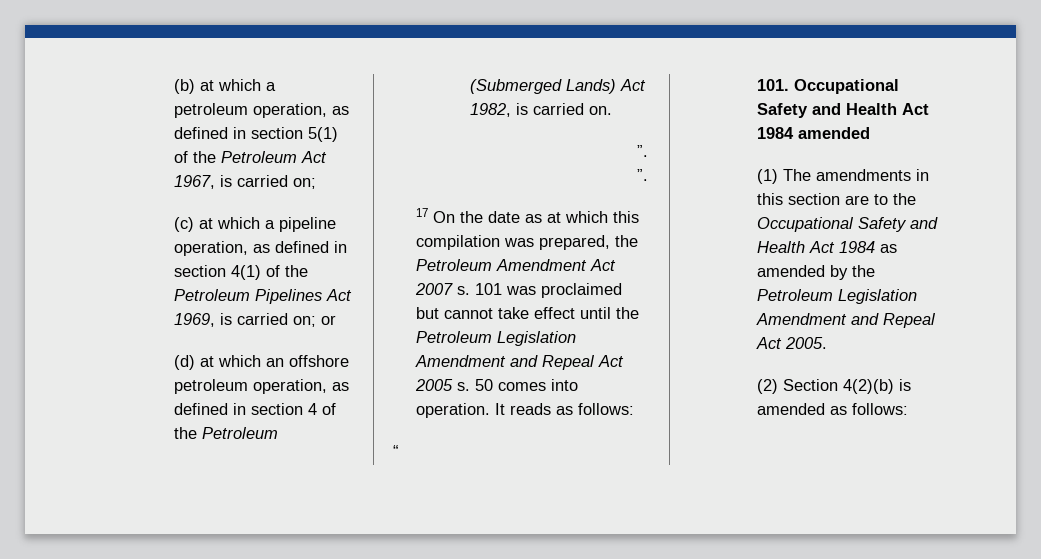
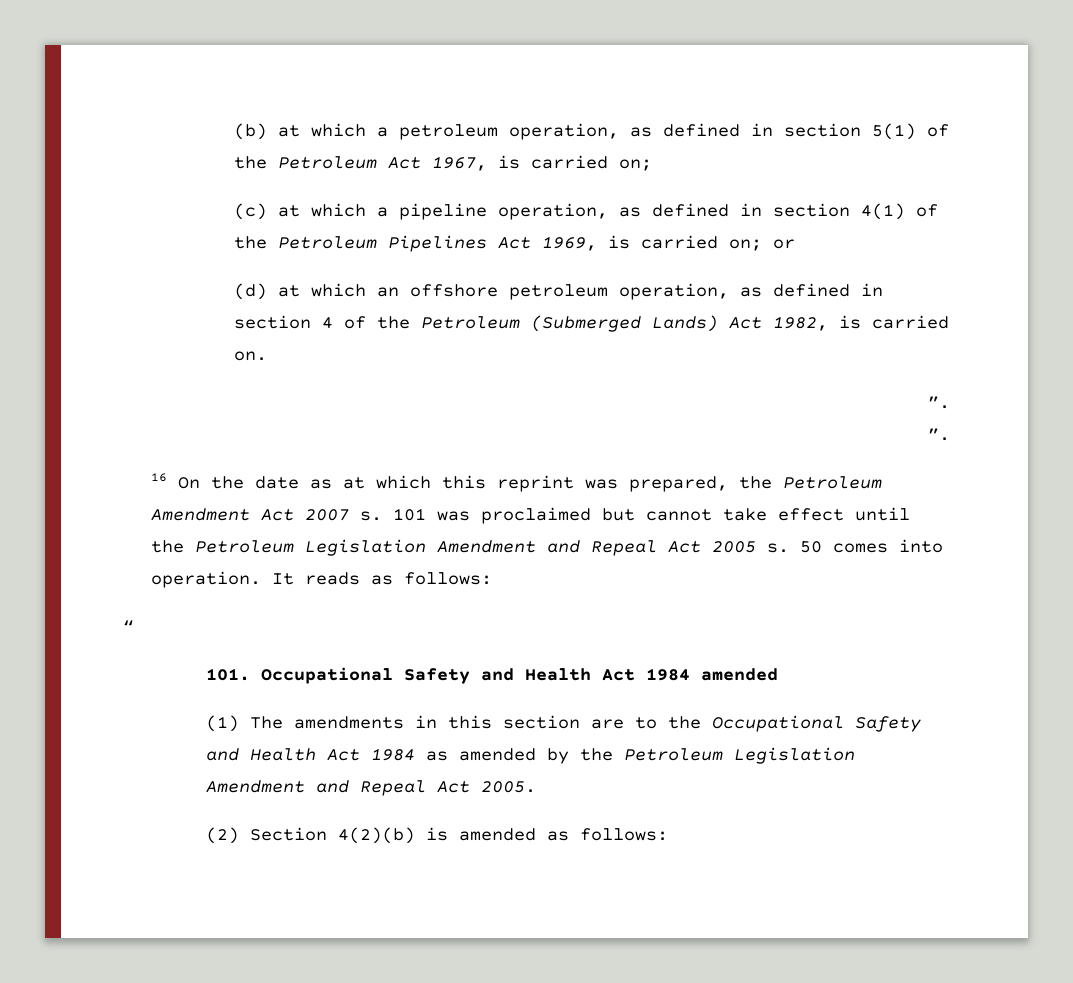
[415,208,428,217] 17 -> [150,473,167,482] 16
[415,235,500,250] compilation -> [496,475,574,492] reprint

